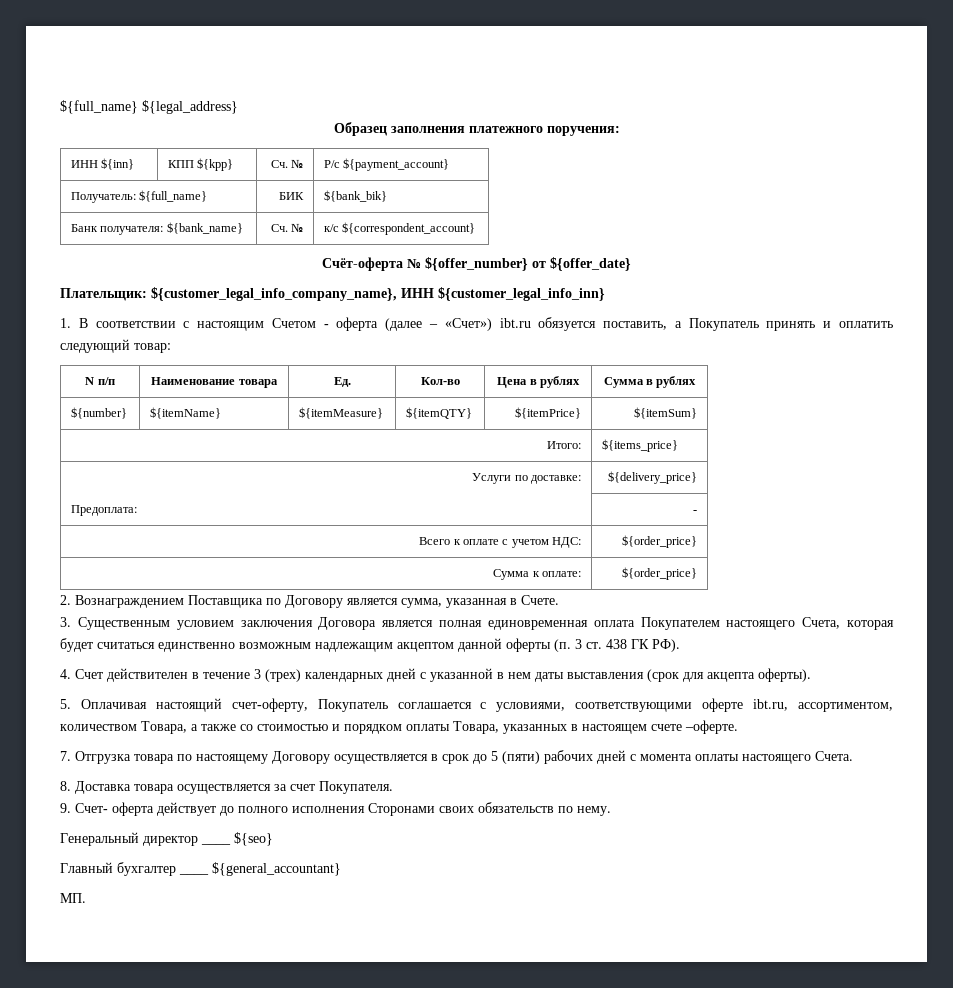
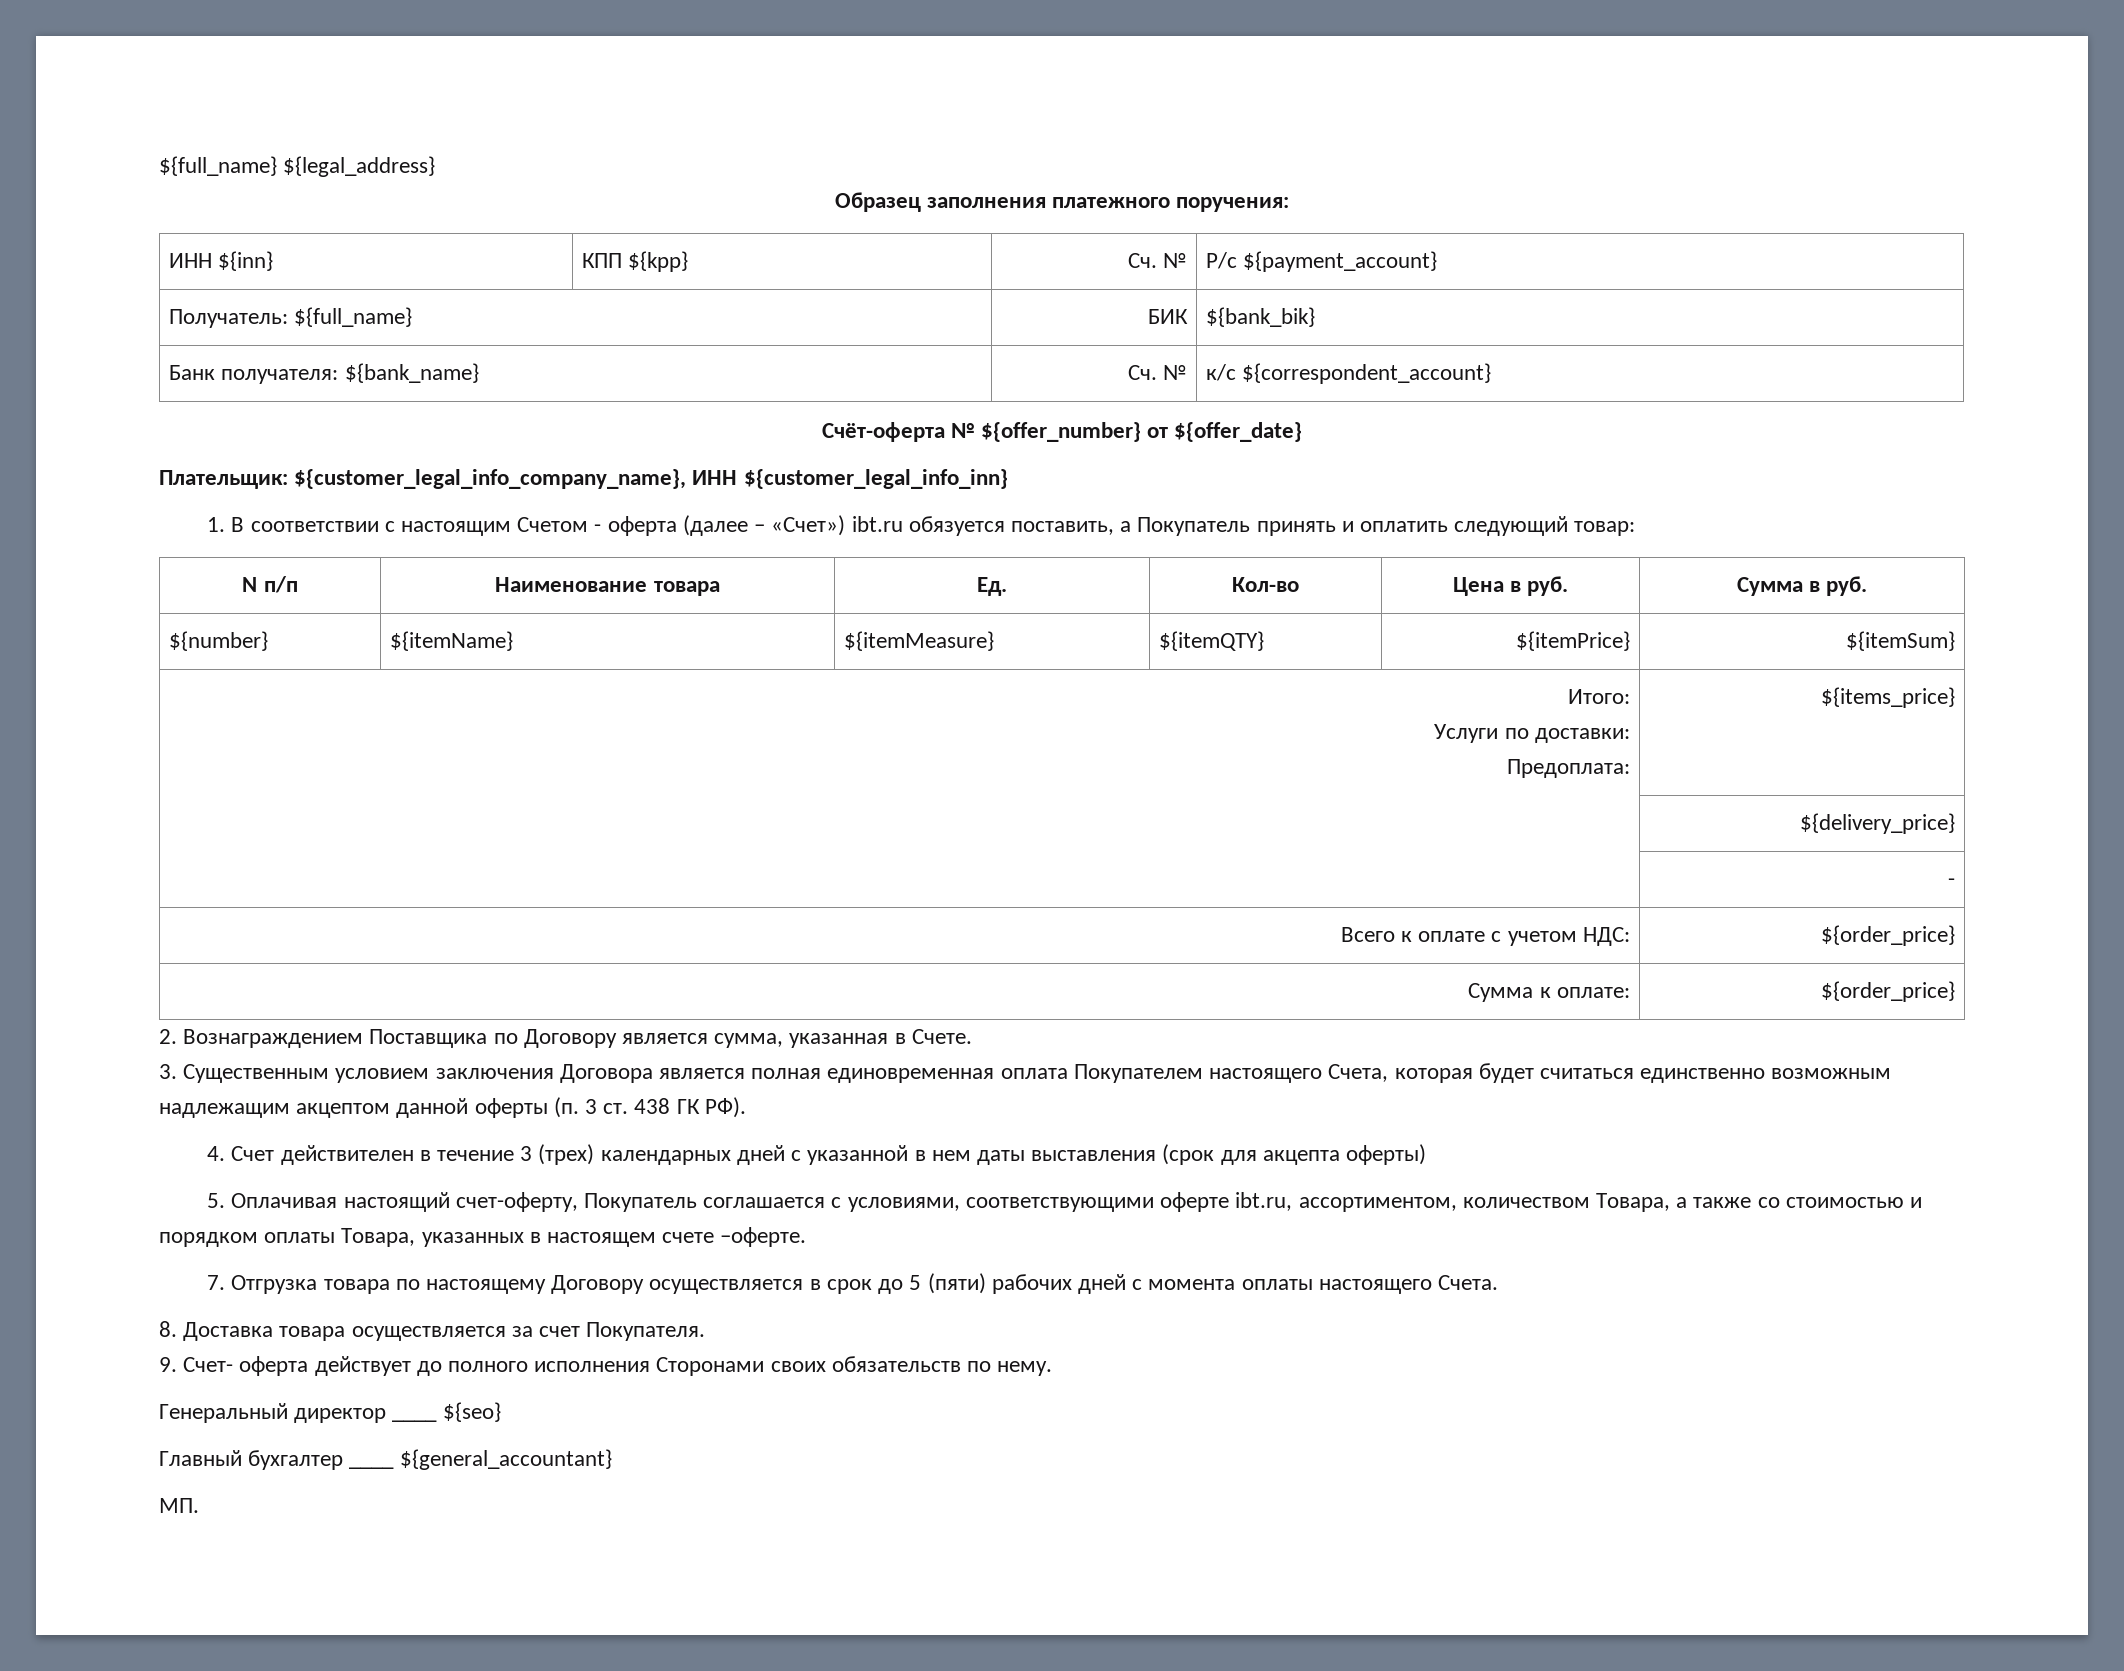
[539,376,580,388] рублях -> [1527,576,1569,596] руб.
[656,376,697,388] рублях -> [1826,576,1868,596] руб.
[602,439,679,452] [472,473,581,484] | ${items_price} // Услуги по доставке: -> [1434,724,1630,743] [1506,759,1630,778] [1820,687,1955,708] // Услуги по доставки: // Предоплата: | ${items_price} //
[71,505,138,516] Предоплата: -> (1955, 823) none
[758,668,811,682] оферты). -> [1345,1144,1426,1165] оферты)

